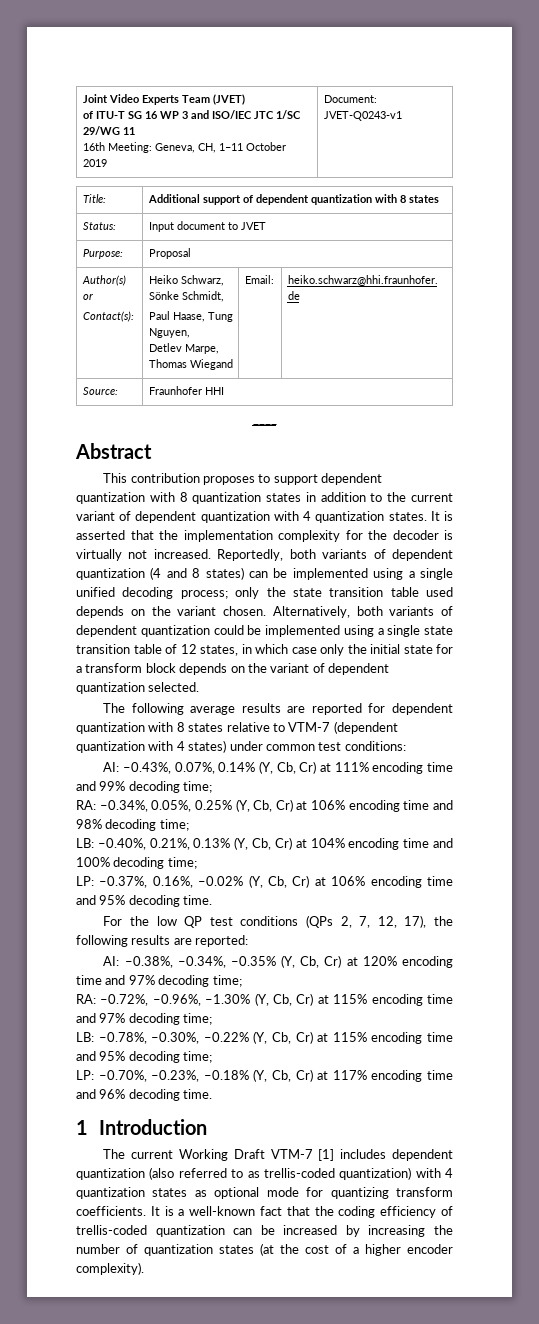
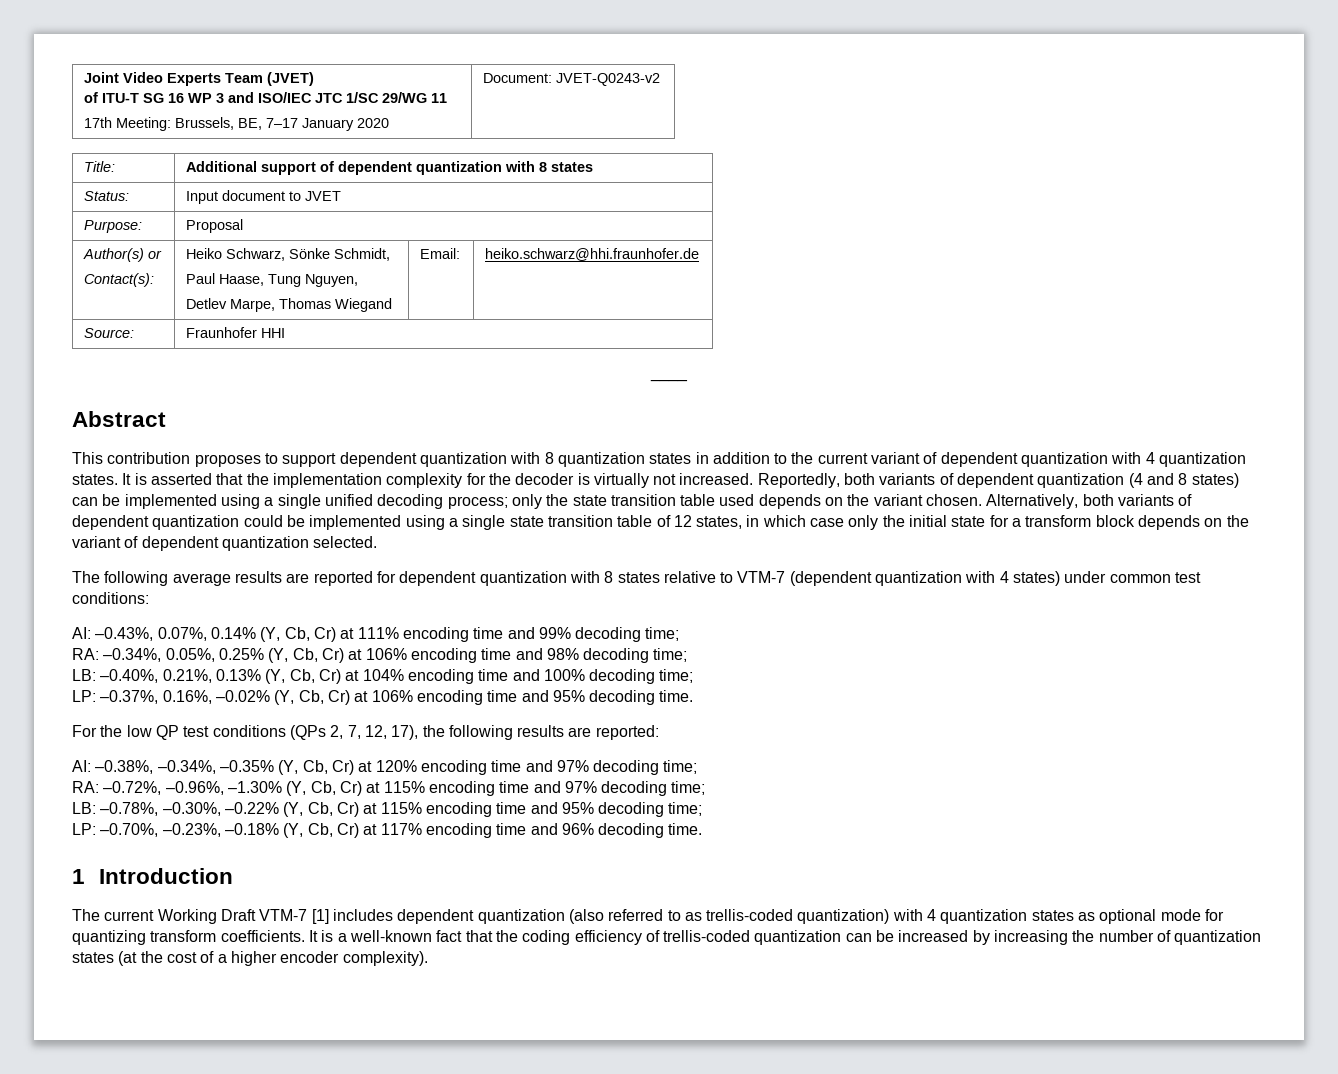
[82,142,286,153] [82,159,107,167] 16th Meeting: Geneva, CH, 1–11 October 2019 -> [83,117,389,131] 17th Meeting: Brussels, BE, 7–17 January 2020
[323,111,402,121] JVET-Q0243-v1 -> [555,73,660,86] JVET-Q0243-v2

